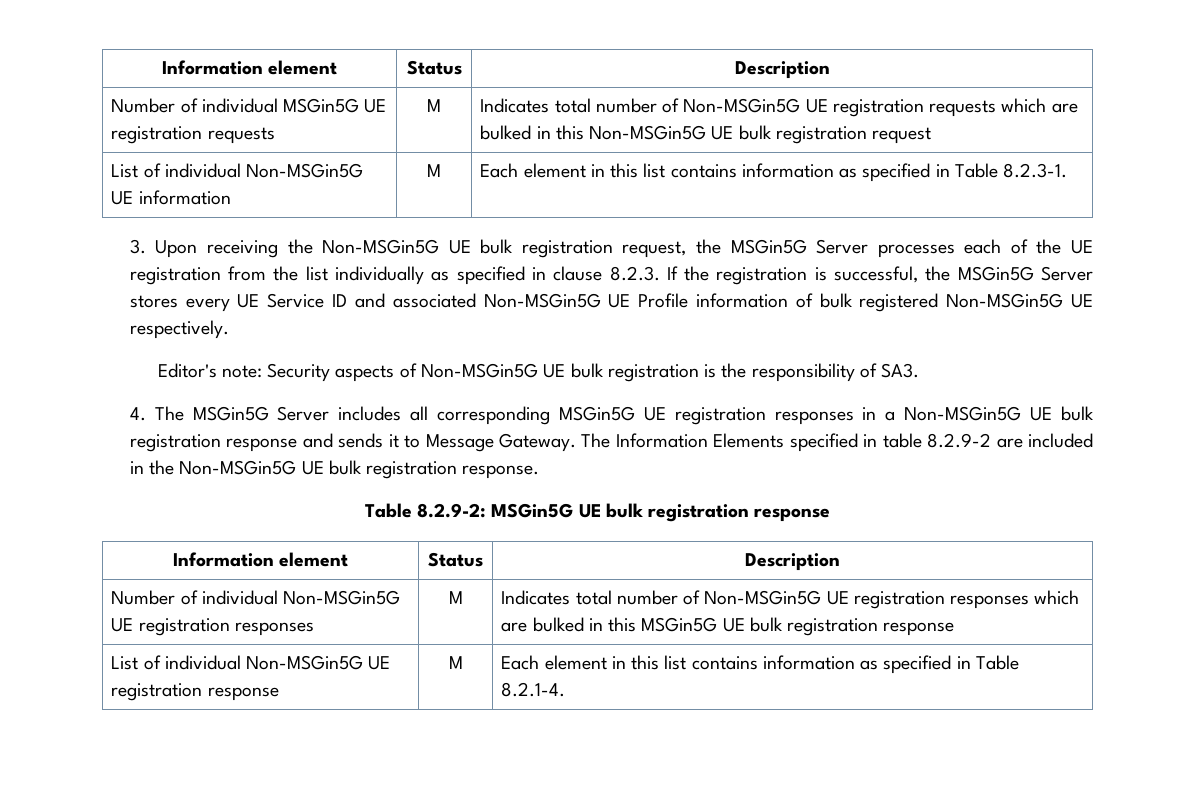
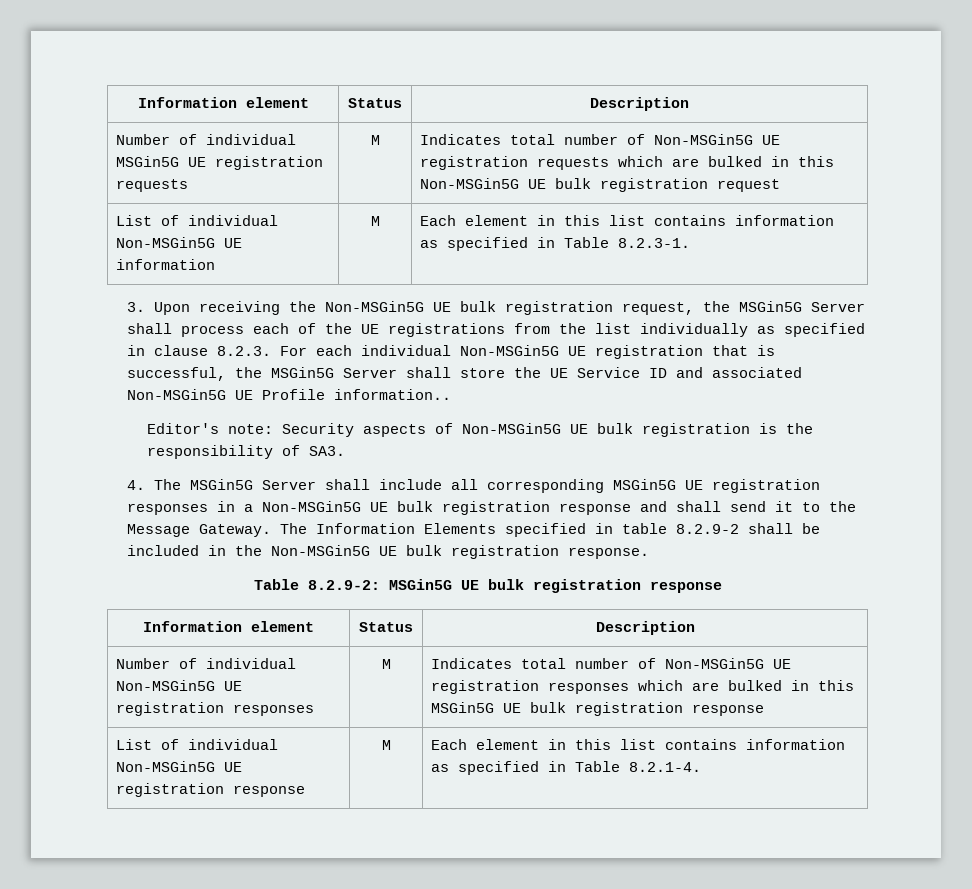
[877,244,955,258] processes -> [126,323,244,337] shall process
[129,267,221,285] registration -> [387,323,505,337] registrations
[666,266,808,285] If the registration -> [279,345,748,359] For each individual Non-MSGin5G UE registration that
[129,295,230,312] stores every -> [405,367,541,378] shall store the
[695,293,1094,312] [129,320,229,339] information of bulk registered Non-MSGin5G UE respectively. -> [333,389,451,400] information..
[338,406,402,421] includes -> [324,479,442,490] shall include
[338,433,384,448] sends -> [675,501,766,512] shall send
(421, 441) none -> [828,501,856,512] the
[996,438,1023,448] are -> [747,523,820,534] shall be

